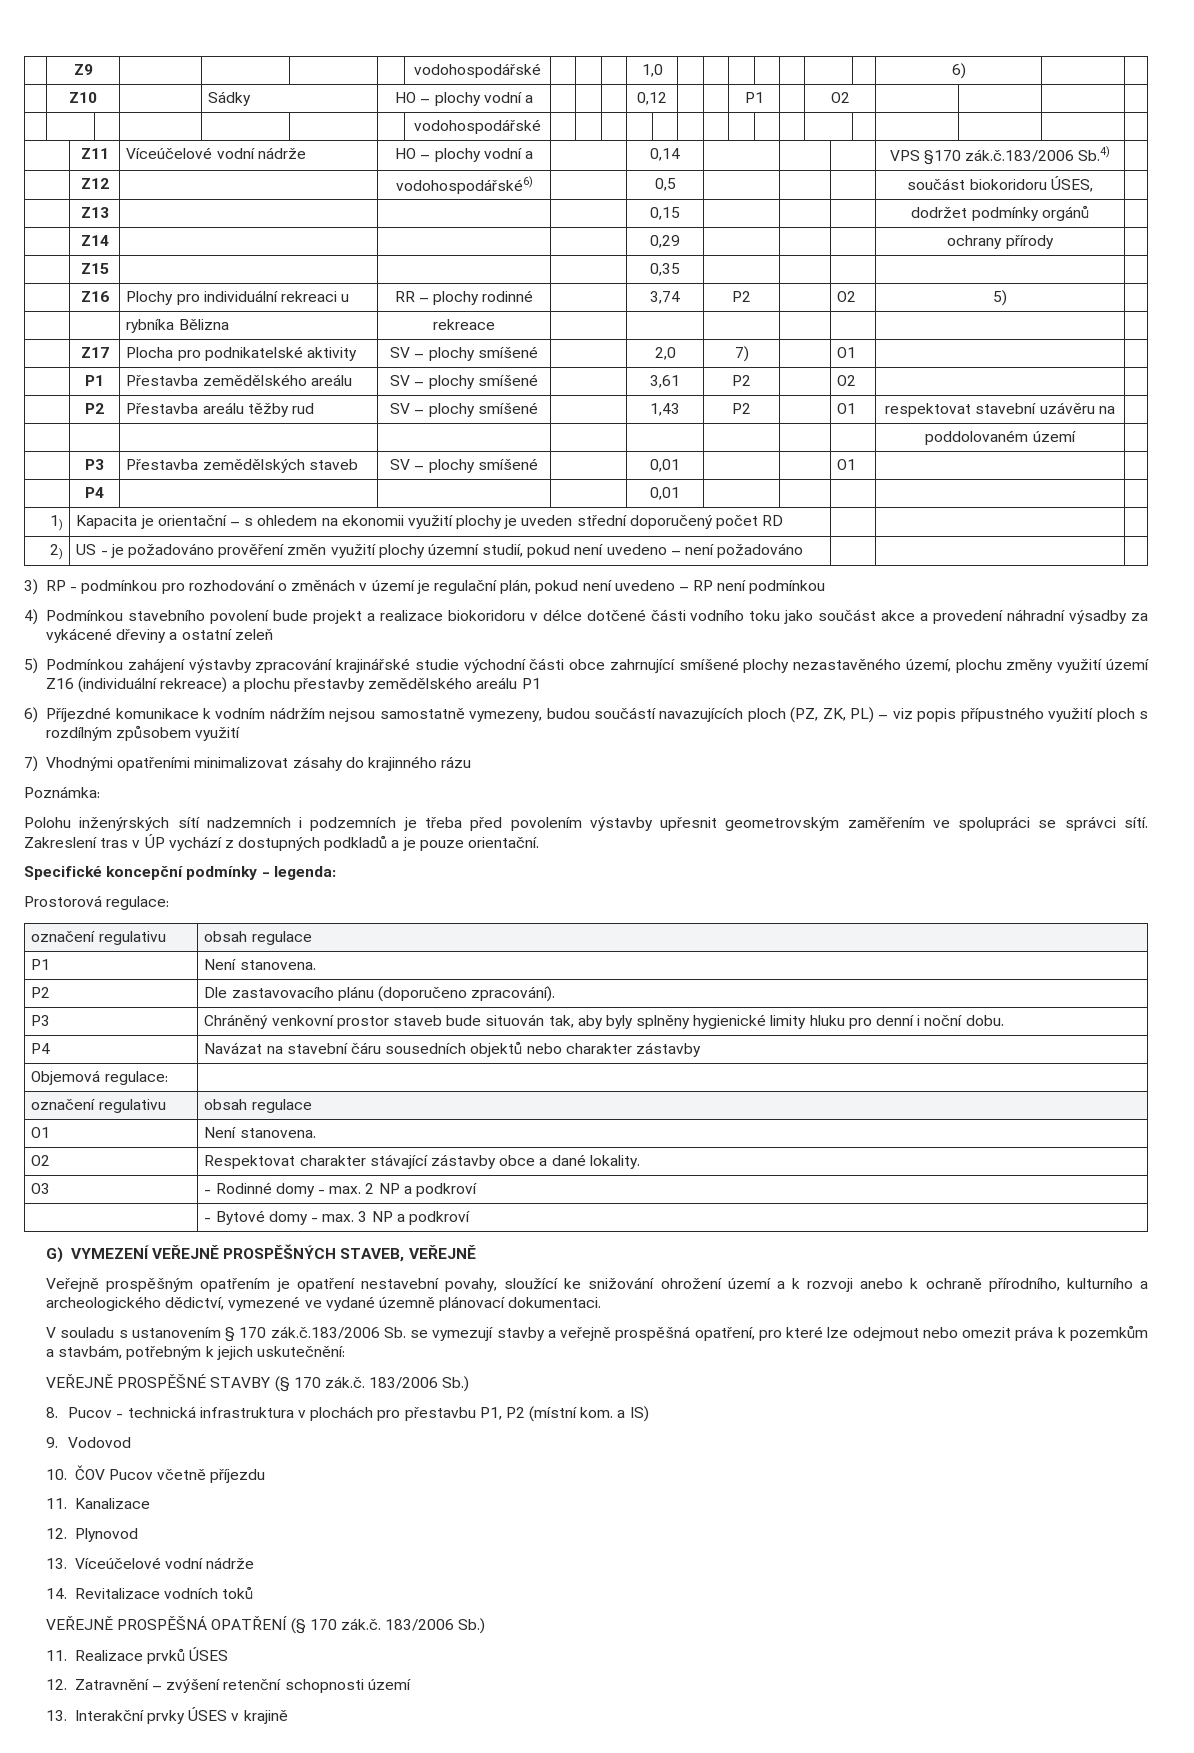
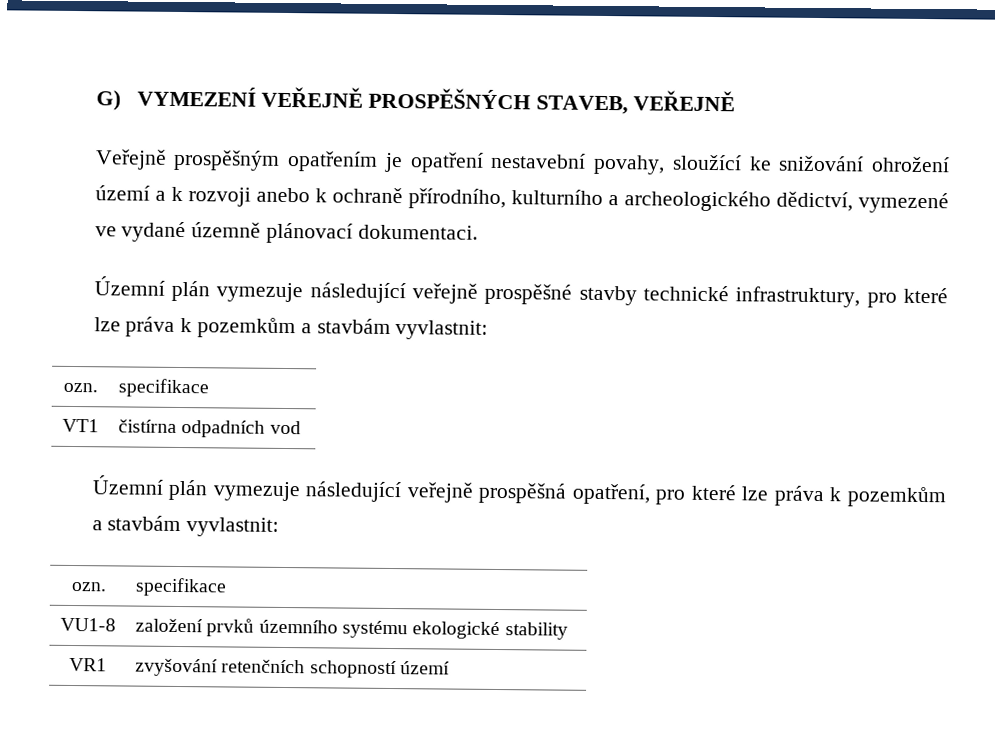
[73,64,93,75] [414,63,541,78] [641,64,663,77] [951,63,966,79] [69,92,97,103] [208,91,252,106] [395,92,533,106] [637,92,667,105] [744,92,764,103] [830,92,850,103] [414,119,541,134] [80,148,109,159] [126,147,306,159] [395,148,533,162] [650,148,680,161] [889,146,1111,165] [80,178,109,189] [395,176,533,194] [654,178,676,191] [907,176,1093,192] [80,207,109,218] [650,207,680,220] [911,205,1089,221] [80,235,109,246] [650,235,680,248] [947,235,1054,249] [80,263,109,274] [650,263,680,276] [80,291,109,302] [126,290,350,305] [394,290,534,305] [650,291,680,304] [732,291,751,302] [837,291,857,302] [993,290,1007,306] [126,319,229,333] [433,319,495,330] [80,347,109,358] [126,346,357,361] [390,346,538,361] [654,347,676,360] [734,346,749,362] [837,347,857,358] [85,375,104,386] [126,374,352,386] [390,374,538,389] [650,375,680,388] [732,375,751,386] [837,375,857,386] [85,403,104,414] [126,402,314,417] [390,402,538,417] [650,403,680,416] [732,403,751,414] [837,403,857,414] [885,402,1115,417] [925,430,1076,445] [85,459,104,470] [126,459,358,473] [390,458,538,473] [650,459,680,472] [837,459,857,470] [85,487,104,498] [650,487,680,500] [49,515,63,531] [76,515,784,529] [49,544,63,560] [76,543,804,558] [24,579,826,595] [24,609,1149,625] [46,628,273,643] [24,658,1150,674] [46,677,541,693] [24,707,1149,723] [46,725,241,741] [24,756,472,772] [24,786,100,798] [24,816,1149,831] [24,834,540,851] [24,866,336,880] [24,895,170,910] [31,931,166,945] [204,931,312,945] [31,959,51,970] [204,959,316,970] [31,987,51,998] [204,986,556,1002] [31,1015,51,1026] [204,1014,1004,1029] [31,1043,51,1054] [204,1041,701,1057] [31,1070,168,1085] [31,1099,166,1113] [204,1099,312,1113] [31,1127,51,1138] [204,1127,316,1138] [31,1155,51,1166] [204,1154,640,1169] [31,1183,51,1194] [204,1182,477,1197] [204,1210,470,1225] | Z9 | | | | | vodohospodářské | | | | 1,0 | | | | | | | | 6) | | // | Z10 | | Sádky | HO – plochy vodní a | | | | 0,12 | | | P1 | | O2 | | | | // | | | | | | | vodohospodářské | | | | | | | | | | | | | | | | // | Z11 | Víceúčelové vodní nádrže | HO – plochy vodní a | | 0,14 | | | | VPS §170 zák.č.183/2006 Sb.4) | // | Z12 | | vodohospodářské6) | | 0,5 | | | | součást biokoridoru ÚSES, | // | Z13 | | | | 0,15 | | | | dodržet podmínky orgánů | // | Z14 | | | | 0,29 | | | | ochrany přírody | // | Z15 | | | | 0,35 | | | | | // | Z16 | Plochy pro individuální rekreaci u | RR – plochy rodinné | | 3,74 | P2 | | O2 | 5) | // | | rybníka Bělizna | rekreace | | | | | | | // | Z17 | Plocha pro podnikatelské aktivity | SV – plochy smíšené | | 2,0 | 7) | | O1 | | // | P1 | Přestavba zemědělského areálu | SV – plochy smíšené | | 3,61 | P2 | | O2 | | // | P2 | Přestavba areálu těžby rud | SV – plochy smíšené | | 1,43 | P2 | | O1 | respektovat stavební uzávěru na | // | | | | | | | | | poddolovaném území | // | P3 | Přestavba zemědělských staveb | SV – plochy smíšené | | 0,01 | | | O1 | | // | P4 | | | | 0,01 | | | | | // 1) | Kapacita je orientační – s ohledem na ekonomii využití plochy je uveden střední doporučený počet RD | | | // 2) | US - je požadováno prověření změn využití plochy územní studií, pokud není uvedeno – není požadováno | | | // 3) RP - podmínkou pro rozhodování o změnách v území je regulační plán, pokud není uvedeno – RP není podmínkou // 4) Podmínkou stavebního povolení bude projekt a realizace biokoridoru v délce dotčené části vodního toku jako součást akce a provedení náhradní výsadby za vykácené dřeviny a ostatní zeleň // 5) Podmínkou zahájení výstavby zpracování krajinářské studie východní části obce zahrnující smíšené plochy nezastavěného území, plochu změny využití území Z16 (individuální rekreace) a plochu přestavby zemědělského areálu P1 // 6) Příjezdné komunikace k vodním nádržím nejsou samostatně vymezeny, budou součástí navazujících ploch (PZ, ZK, PL) – viz popis přípustného využití ploch s rozdílným způsobem využití // 7) Vhodnými opatřeními minimalizovat zásahy do krajinného rázu // Poznámka: // Polohu inženýrských sítí nadzemních i podzemních je třeba před povolením výstavby upřesnit geometrovským zaměřením ve spolupráci se správci sítí. Zakreslení tras v ÚP vychází z dostupných podkladů a je pouze orientační. // Specifické koncepční podmínky - legenda: // Prostorová regulace: // označení regulativu | obsah regulace // P1 | Není stanovena. // P2 | Dle zastavovacího plánu (doporučeno zpracování). // P3 | Chráněný venkovní prostor staveb bude situován tak, aby byly splněny hygienické limity hluku pro denní i noční dobu. // P4 | Navázat na stavební čáru sousedních objektů nebo charakter zástavby // Objemová regulace: | // označení regulativu | obsah regulace // O1 | Není stanovena. // O2 | Respektovat charakter stávající zástavby obce a dané lokality. // O3 | - Rodinné domy - max. 2 NP a podkroví // | - Bytové domy - max. 3 NP a podkroví // -> (95, 100) none
[46,1326,556,1342] V souladu s ustanovením § 170 zák.č.183/2006 Sb. se vymezují stavby a -> [93,276,949,308] [93,316,489,340] [63,382,98,393] [118,378,210,398] [62,418,99,433] [118,419,301,438] [91,475,403,503] Územní plán vymezuje následující veřejně prospěšné stavby technické infrastruktury, pro které lze práva k pozemkům a stavbám vyvlastnit: // ozn. | specifikace // VT1 | čistírna odpadních vod // Územní plán vymezuje následující
[852,1325,1148,1341] [46,1345,346,1360] [46,1374,470,1392] [46,1406,649,1422] [46,1437,132,1448] [46,1465,266,1483] [46,1498,150,1509] [46,1528,138,1542] [46,1557,255,1569] [46,1586,254,1599] [46,1616,486,1634] [46,1647,229,1664] [46,1679,411,1693] [46,1707,288,1724] odejmout nebo omezit práva k pozemkům a stavbám, potřebným k jejich uskutečnění: // VEŘEJNĚ PROSPĚŠNÉ STAVBY (§ 170 zák.č. 183/2006 Sb.) // 8. Pucov - technická infrastruktura v plochách pro přestavbu P1, P2 (místní kom. a IS) // 9. Vodovod // 10. ČOV Pucov včetně příjezdu // 11. Kanalizace // 12. Plynovod // 13. Víceúčelové vodní nádrže // 14. Revitalizace vodních toků // VEŘEJNĚ PROSPĚŠNÁ OPATŘENÍ (§ 170 zák.č. 183/2006 Sb.) // 11. Realizace prvků ÚSES // 12. Zatravnění – zvýšení retenční schopnosti území // 13. Interakční prvky ÚSES v krajině -> [773,485,946,508] [91,515,280,537] [70,581,107,592] [135,577,228,597] [60,617,116,632] [135,618,568,640] [69,657,107,672] [135,658,450,679] práva k pozemkům a stavbám vyvlastnit: // ozn. | specifikace // VU1-8 | založení prvků územního systému ekologické stability // VR1 | zvyšování retenčních schopností území

